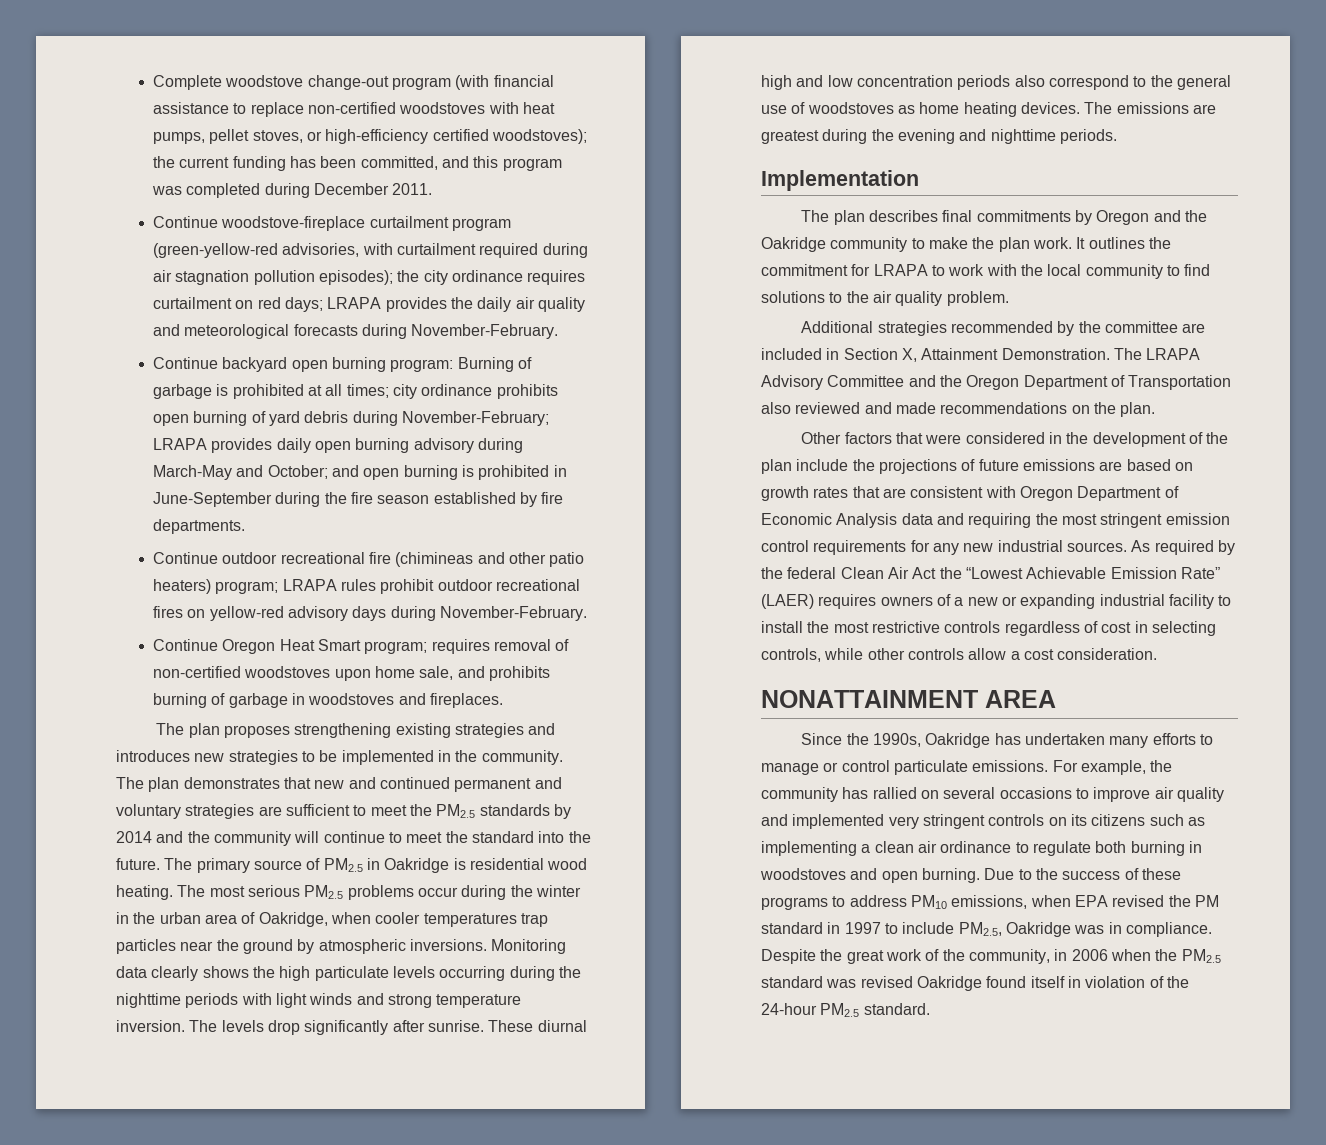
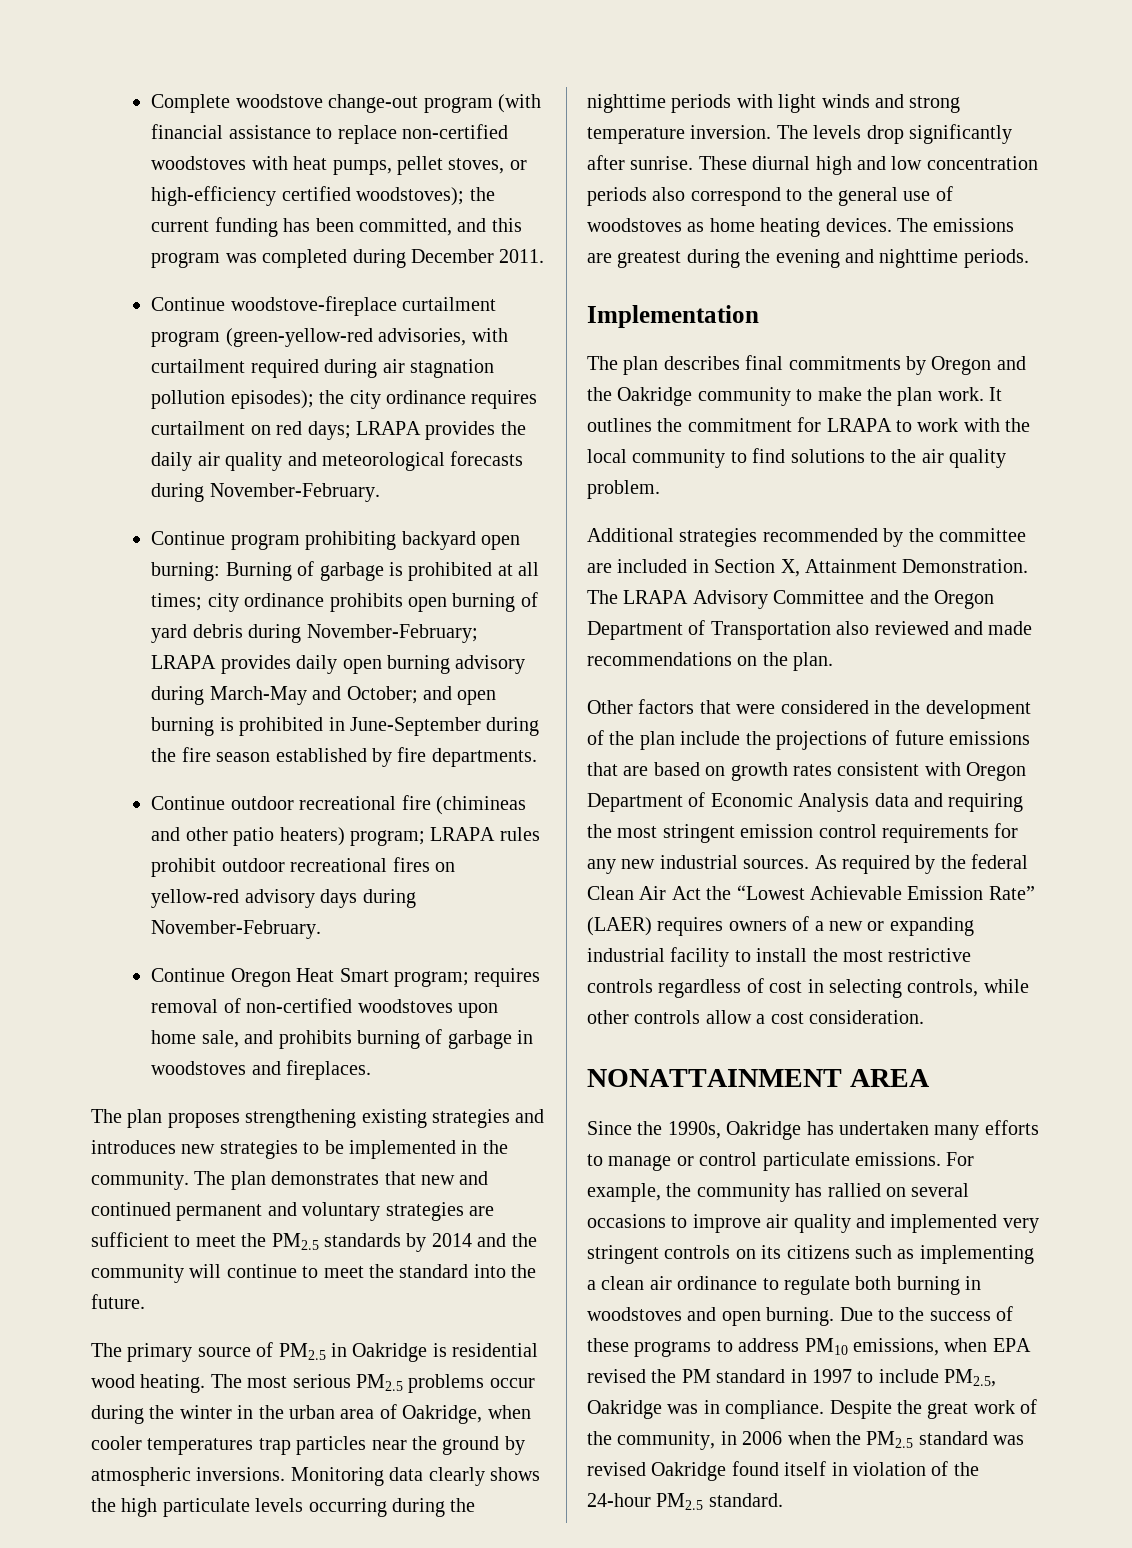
[222,357,454,372] backyard open burning program: -> [230,531,521,550] [151,562,221,581] program prohibiting backyard open burning:
(160, 864) none -> (145, 1301) //
(1095, 465) none -> [587,762,618,776] that
[852,486,906,498] that are -> (832, 770) none

